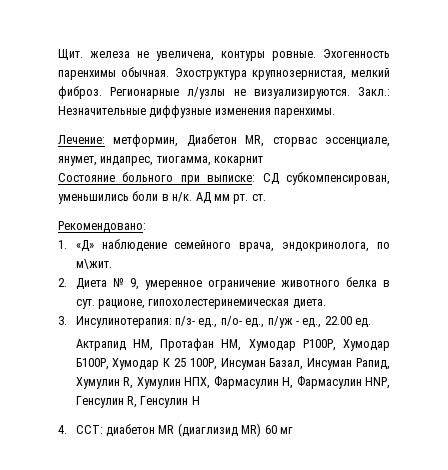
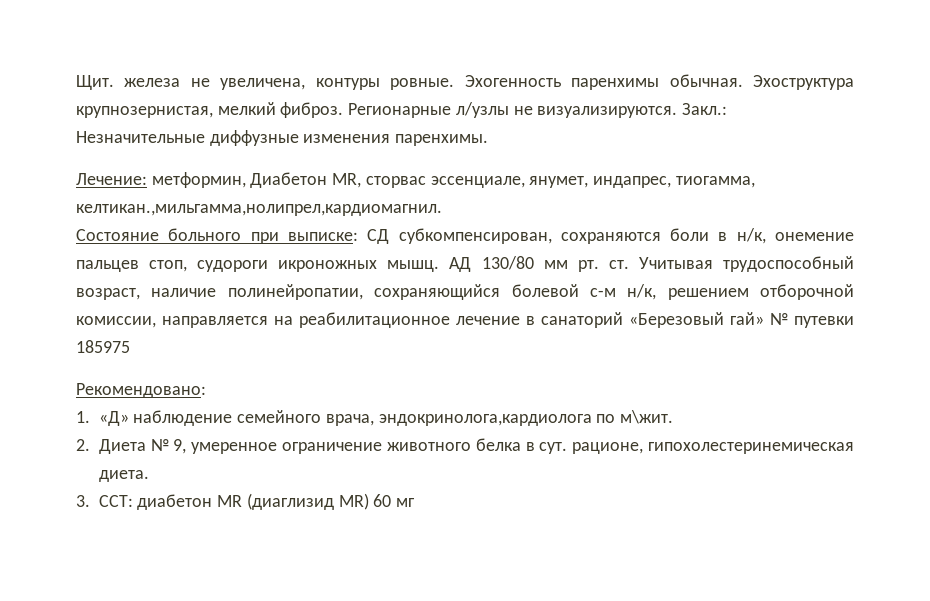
[214,156,264,166] кокарнит -> [76,204,442,216] келтикан.,мильгамма,нолипрел,кардиомагнил.
[58,194,129,204] уменьшились -> [560,232,661,244] сохраняются
[172,192,266,204] н/к. АД мм рт. ст. -> [736,228,854,244] [76,256,854,272] [76,284,854,300] [76,312,854,328] [76,340,130,353] н/к, онемение пальцев стоп, судороги икроножных мышц. АД 130/80 мм рт. ст. Учитывая трудоспособный возраст, наличие полинейропатии, сохраняющийся болевой с-м н/к, решением отборочной комиссии, направляется на реабилитационное лечение в санаторий «Березовый гай» № путевки 185975
[282,242,370,252] эндокринолога, -> [378,414,592,426] эндокринолога,кардиолога
[75,316,372,328] [75,338,390,351] [75,358,391,370] [75,376,391,389] [75,396,200,408] [58,425,67,434] Инсулинотерапия: п/з- ед., п/о- ед., п/уж - ед., 22.00 ед. // Актрапид НМ, Протафан НМ, Хумодар Р100Р, Хумодар Б100Р, Хумодар К 25 100Р, Инсуман Базал, Инсуман Рапид, Хумулин R, Хумулин НПХ, Фармасулин Н, Фармасулин НNР, Генсулин R, Генсулин Н // 4. -> (90, 501) none

